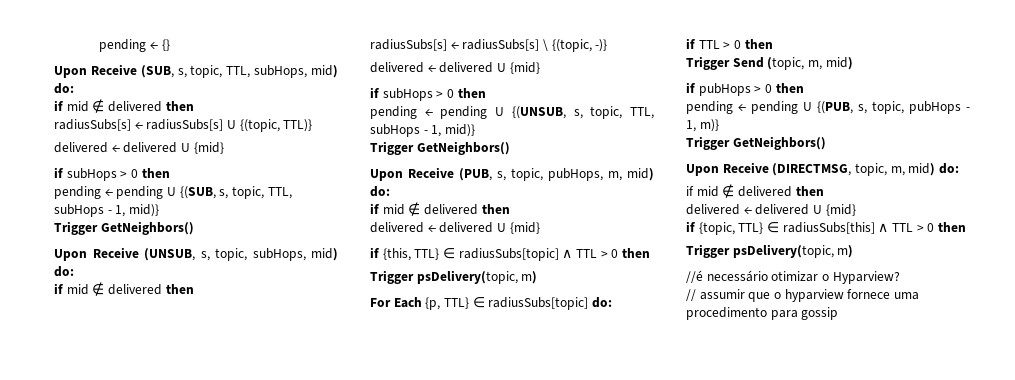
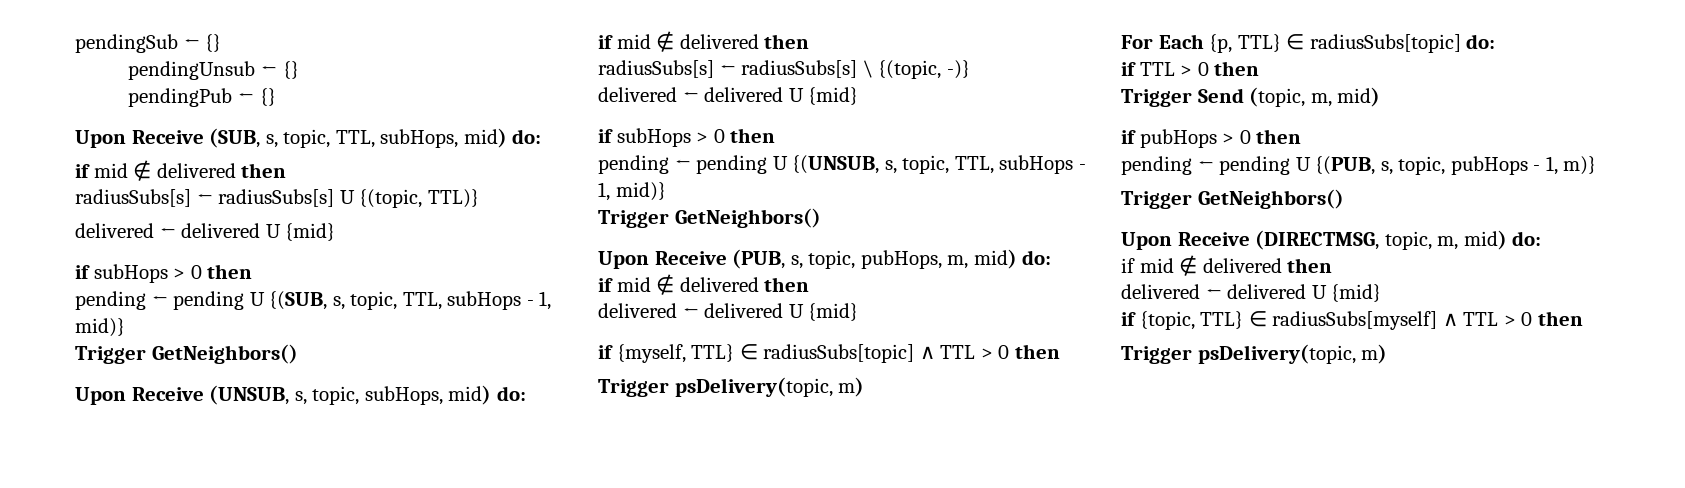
[99,39,147,52] pending -> [75,34,222,53] [128,61,299,80] [128,88,233,107] pendingSub ← {} // pendingUnsub ← {} // pendingPub
[382,248,411,261] {this, -> [616,344,686,363] {myself,
[782,222,966,234] [686,244,854,258] [686,270,900,284] [686,289,919,302] [686,307,839,320] radiusSubs[this] ∧ TTL > 0 then // Trigger psDelivery(topic, m) // //é necessário otimizar o Hyparview? // // assumir que o hyparview fornece uma procedimento para gossip -> [1272,311,1583,330] [1121,344,1388,364] radiusSubs[myself] ∧ TTL > 0 then // Trigger psDelivery(topic, m)

